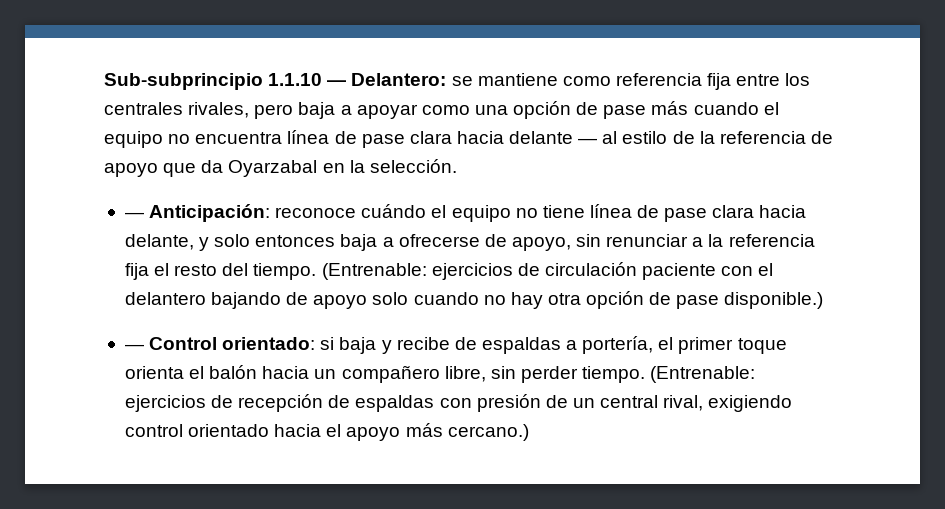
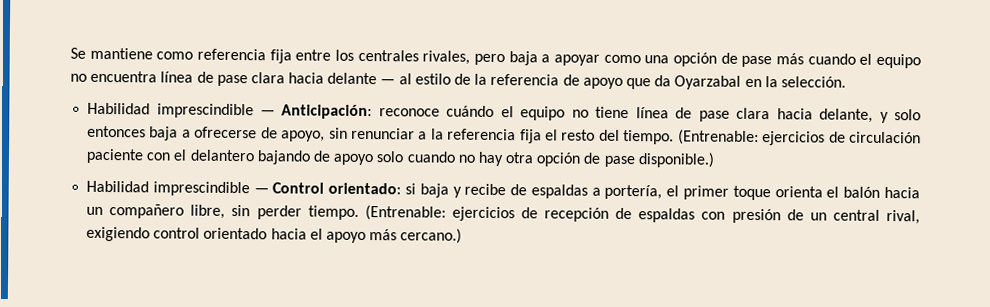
[104,73,473,90] Sub-subprincipio 1.1.10 — Delantero: se -> [70,47,86,59] Se
(457, 166) none -> [87,102,254,119] Habilidad imprescindible
(824, 300) none -> [86,180,250,197] Habilidad imprescindible

